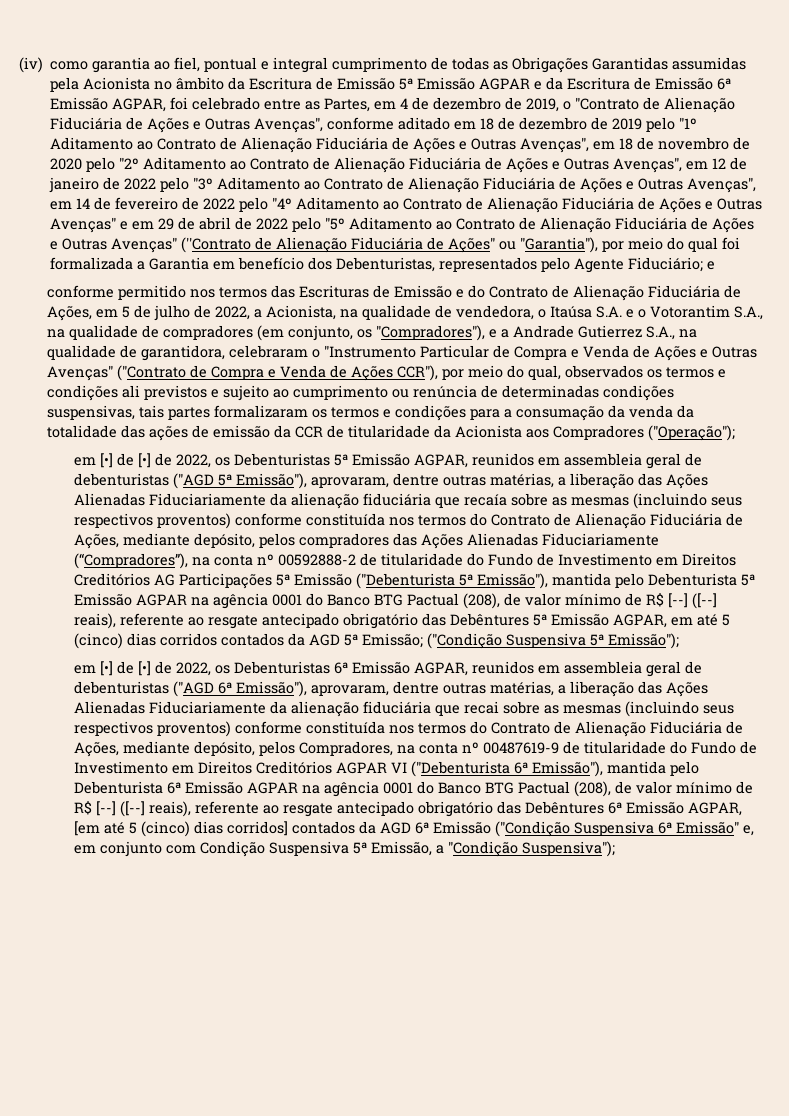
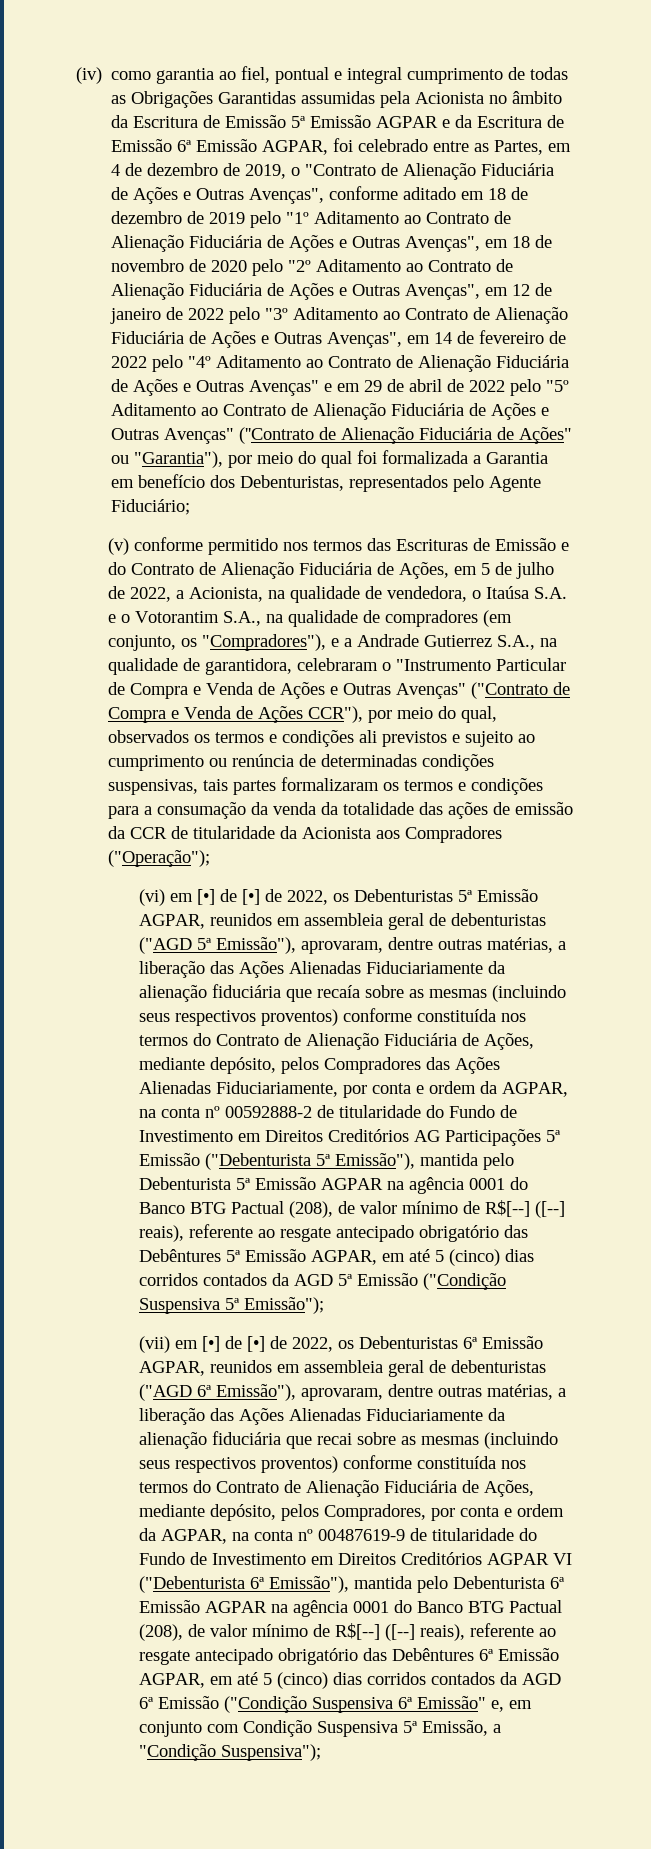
[707,261,716,270] e // -> [107,538,129,555] // (v)
(735, 433) none -> [139,889,166,906] (vi)
[299,533,660,549] [74,553,189,569] compradores das Ações Alienadas Fiduciariamente (“Compradores”), -> [324,1057,501,1074] [139,1081,569,1098] Compradores das Ações Alienadas Fiduciariamente, por conta e ordem da AGPAR,
[646,593,689,608] R$ [--] -> [485,1200,531,1217] R$[--]
[362,633,424,648] Emissão; -> [357,1273,419,1286] Emissão
(680, 641) none -> [139,1336,171,1353] (vii)
(394, 748) none -> [431,1504,565,1521] [139,1528,228,1544] por conta e ordem da AGPAR,
[74,801,117,816] R$ [--] -> [335,1623,381,1640] R$[--]
[74,821,289,837] [em até 5 (cinco) dias corridos] -> [210,1672,427,1689] em até 5 (cinco) dias corridos

